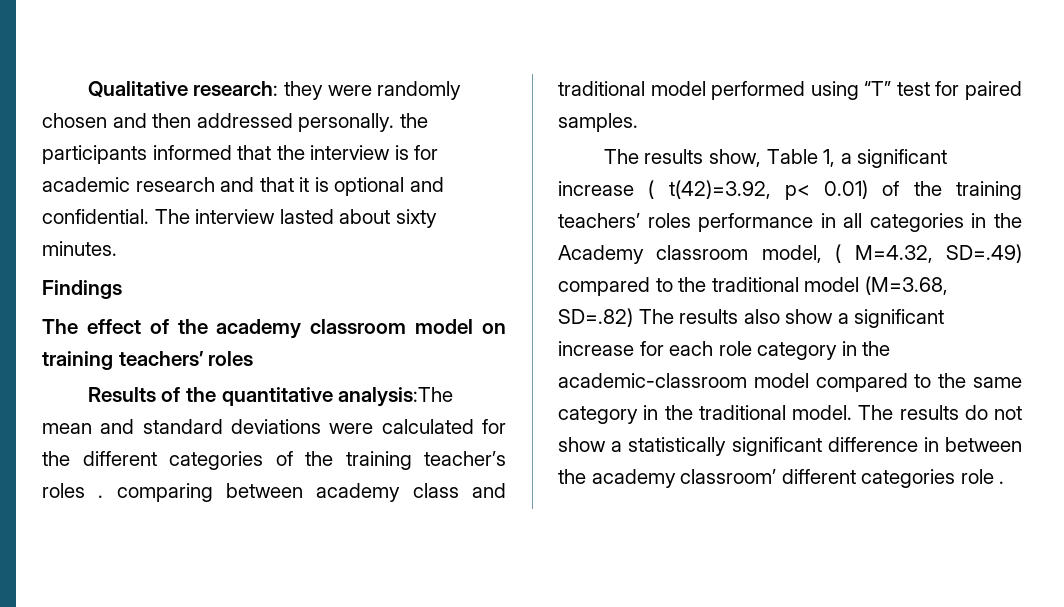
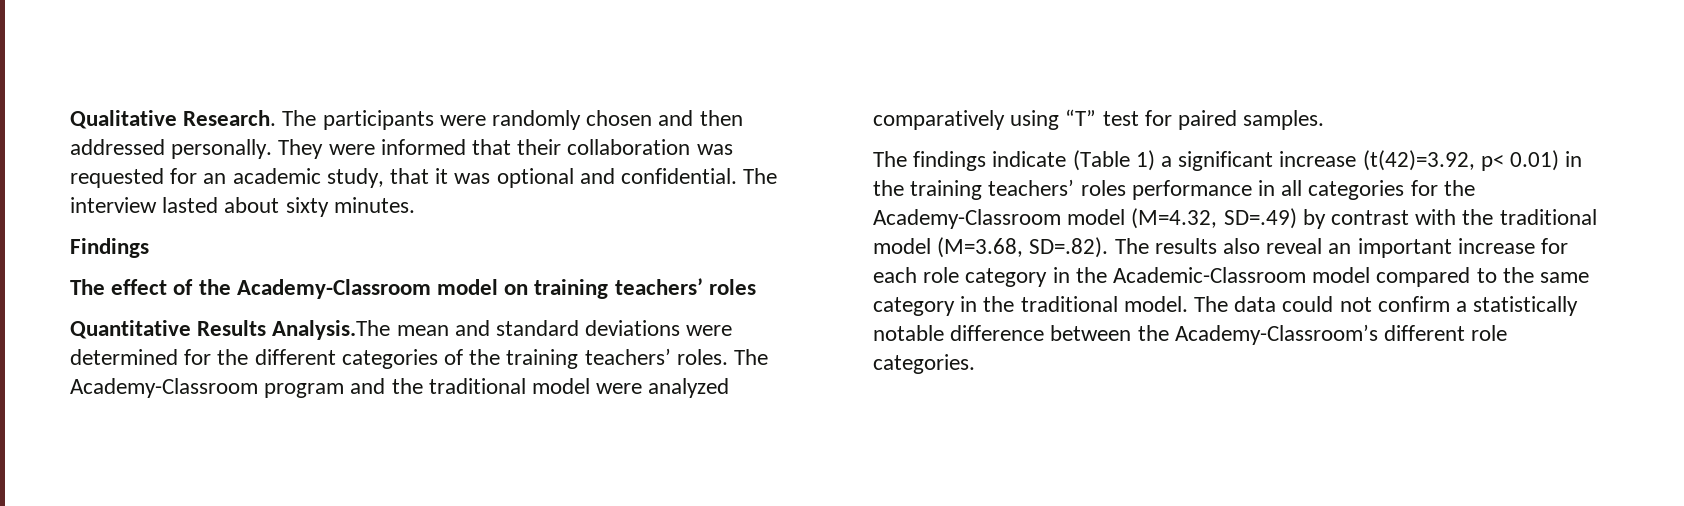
[193,81,324,100] research: they -> [183,110,434,130] Research. The participants
[399,113,428,128] [42,145,439,164] [42,177,255,192] the participants informed that the interview is for academic research and -> [278,139,733,159] [70,168,384,188] They were informed that their collaboration was requested for an academic study,
[314,177,329,192] is -> [454,173,491,184] was
[216,319,407,339] academy classroom -> [236,279,431,299] Academy-Classroom
[87,387,454,407] Results of the quantitative analysis:The -> [70,320,391,340] Quantitative Results Analysis.The
[381,419,474,434] calculated -> [70,349,178,365] determined
[424,451,506,466] [42,483,506,502] [558,81,806,100] teacher’s roles . comparing between academy class and traditional model performed -> [584,348,769,365] [70,378,730,398] [873,110,1005,130] teachers’ roles. The Academy-Classroom program and the traditional model were analyzed comparatively
[644,149,948,168] [558,180,771,199] results show, Table 1, a significant increase ( t(42)=3.92, -> [913,150,1475,171] findings indicate (Table 1) a significant increase (t(42)=3.92,
[882,181,900,196] of -> [1565,151,1583,167] in
[971,213,1022,228] [558,244,1022,264] [558,277,673,296] in the Academy classroom model, ( M=4.32, SD=.49) compared to -> [1410,180,1475,196] [873,208,1457,229] for the Academy-Classroom model (M=4.32, SD=.49) by contrast with
[558,308,633,327] SD=.82) -> [1029,237,1109,258] SD=.82).
[785,309,945,328] show a significant -> [1266,238,1452,258] reveal an important
[558,373,747,388] academic-classroom -> [1113,267,1307,283] Academic-Classroom
[899,405,1022,420] [558,437,1022,456] [558,469,1005,488] results do not show a statistically significant difference in between the academy classroom’ different categories role . -> [1234,296,1579,316] [873,324,1508,345] [873,354,975,374] data could not confirm a statistically notable difference between the Academy-Classroom’s different role categories.

